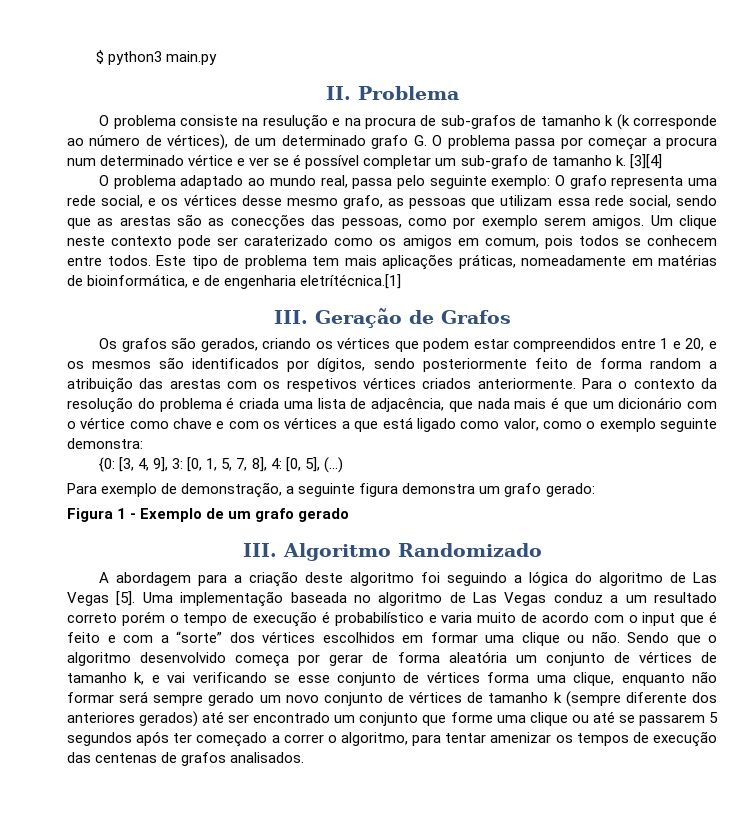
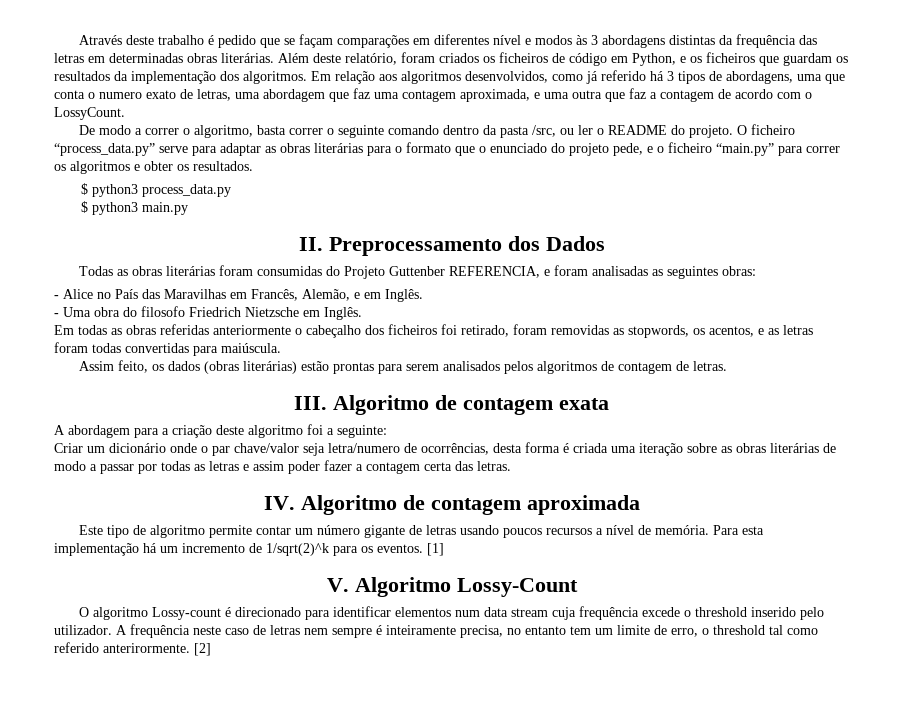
[96,50,218,65] [325,86,459,100] [99,114,718,130] [67,134,717,150] [67,154,662,169] [99,175,717,189] [67,194,717,209] [67,214,718,230] [67,235,718,249] [67,254,717,270] [67,274,402,289] [273,308,511,328] [99,337,718,352] [67,357,718,372] [67,377,718,393] [67,397,717,413] [67,417,718,432] [67,438,143,449] [99,457,343,473] [67,482,595,498] [67,508,350,522] $ python3 main.py // II. Problema // O problema consiste na resulução e na procura de sub-grafos de tamanho k (k corresponde ao número de vértices), de um determinado grafo G. O problema passa por começar a procura num determinado vértice e ver se é possível completar um sub-grafo de tamanho k. [3][4] // O problema adaptado ao mundo real, passa pelo seguinte exemplo: O grafo representa uma rede social, e os vértices desse mesmo grafo, as pessoas que utilizam essa rede social, sendo que as arestas são as conecções das pessoas, como por exemplo serem amigos. Um clique neste contexto pode ser caraterizado como os amigos em comum, pois todos se conhecem entre todos. Este tipo de problema tem mais aplicações práticas, nomeadamente em matérias de bioinformática, e de engenharia eletrítécnica.[1] // III. Geração de Grafos // Os grafos são gerados, criando os vértices que podem estar compreendidos entre 1 e 20, e os mesmos são identificados por dígitos, sendo posteriormente feito de forma random a atribuição das arestas com os respetivos vértices criados anteriormente. Para o contexto da resolução do problema é criada uma lista de adjacência, que nada mais é que um dicionário com o vértice como chave e com os vértices a que está ligado como valor, como o exemplo seguinte demonstra: // {0: [3, 4, 9], 3: [0, 1, 5, 7, 8], 4: [0, 5], (...) // Para exemplo de demonstração, a seguinte figura demonstra um grafo gerado: // Figura 1 - Exemplo de um grafo gerado -> [79,34,818,48] [54,52,848,66] [54,70,845,84] [54,88,812,102] [54,107,125,120] [79,124,796,138] [54,142,840,156] [54,161,253,174] [81,183,232,197] [81,201,189,215] [298,236,605,256] [79,265,757,279] [54,289,423,302] [54,306,362,320] [54,324,813,338] [54,342,281,356] [79,360,728,374] Através deste trabalho é pedido que se façam comparações em diferentes nível e modos às 3 abordagens distintas da frequência das letras em determinadas obras literárias. Além deste relatório, foram criados os ficheiros de código em Python, e os ficheiros que guardam os resultados da implementação dos algoritmos. Em relação aos algoritmos desenvolvidos, como já referido há 3 tipos de abordagens, uma que conta o numero exato de letras, uma abordagem que faz uma contagem aproximada, e uma outra que faz a contagem de acordo com o LossyCount. // De modo a correr o algoritmo, basta correr o seguinte comando dentro da pasta /src, ou ler o README do projeto. O ficheiro “process_data.py” serve para adaptar as obras literárias para o formato que o enunciado do projeto pede, e o ficheiro “main.py” para correr os algoritmos e obter os resultados. // $ python3 process_data.py // $ python3 main.py // II. Preprocessamento dos Dados // Todas as obras literárias foram consumidas do Projeto Guttenber REFERENCIA, e foram analisadas as seguintes obras: // - Alice no País das Maravilhas em Francês, Alemão, e em Inglês. // - Uma obra do filosofo Friedrich Nietzsche em Inglês. // Em todas as obras referidas anteriormente o cabeçalho dos ficheiros foi retirado, foram removidas as stopwords, os acentos, e as letras foram todas convertidas para maiúscula. // Assim feito, os dados (obras literárias) estão prontas para serem analisados pelos algoritmos de contagem de letras.
[397,543,542,557] Randomizado -> [435,395,609,415] de contagem exata
[447,571,717,586] [67,591,717,607] [67,611,718,627] [67,631,717,646] [67,651,717,667] [67,671,718,686] [67,691,717,707] [67,711,719,727] [67,731,718,747] [67,752,305,766] seguindo a lógica do algoritmo de Las Vegas [5]. Uma implementação baseada no algoritmo de Las Vegas conduz a um resultado correto porém o tempo de execução é probabilístico e varia muito de acordo com o input que é feito e com a “sorte” dos vértices escolhidos em formar uma clique ou não. Sendo que o algoritmo desenvolvido começa por gerar de forma aleatória um conjunto de vértices de tamanho k, e vai verificando se esse conjunto de vértices forma uma clique, enquanto não formar será sempre gerado um novo conjunto de vértices de tamanho k (sempre diferente dos anteriores gerados) até ser encontrado um conjunto que forme uma clique ou até se passarem 5 segundos após ter começado a correr o algoritmo, para tentar amenizar os tempos de execução das centenas de grafos analisados. -> [327,425,387,438] [54,442,836,456] [54,460,511,474] [263,495,640,515] [79,525,765,538] [54,543,444,556] [326,577,578,597] [79,606,825,620] [54,624,818,638] [54,642,211,656] a seguinte: // Criar um dicionário onde o par chave/valor seja letra/numero de ocorrências, desta forma é criada uma iteração sobre as obras literárias de modo a passar por todas as letras e assim poder fazer a contagem certa das letras. // IV. Algoritmo de contagem aproximada // Este tipo de algoritmo permite contar um número gigante de letras usando poucos recursos a nível de memória. Para esta implementação há um incremento de 1/sqrt(2)^k para os eventos. [1] // V. Algoritmo Lossy-Count // O algoritmo Lossy-count é direcionado para identificar elementos num data stream cuja frequência excede o threshold inserido pelo utilizador. A frequência neste caso de letras nem sempre é inteiramente precisa, no entanto tem um limite de erro, o threshold tal como referido anterirormente. [2]

